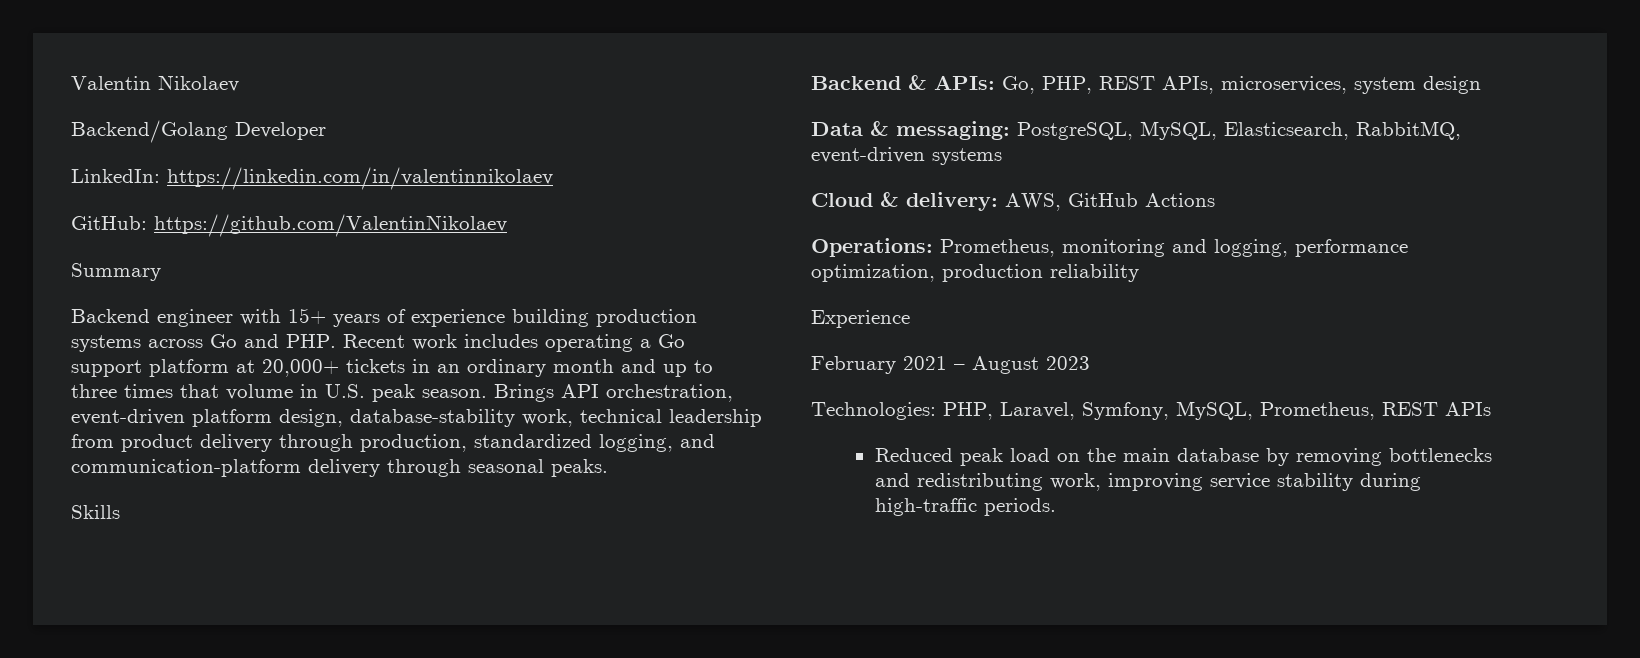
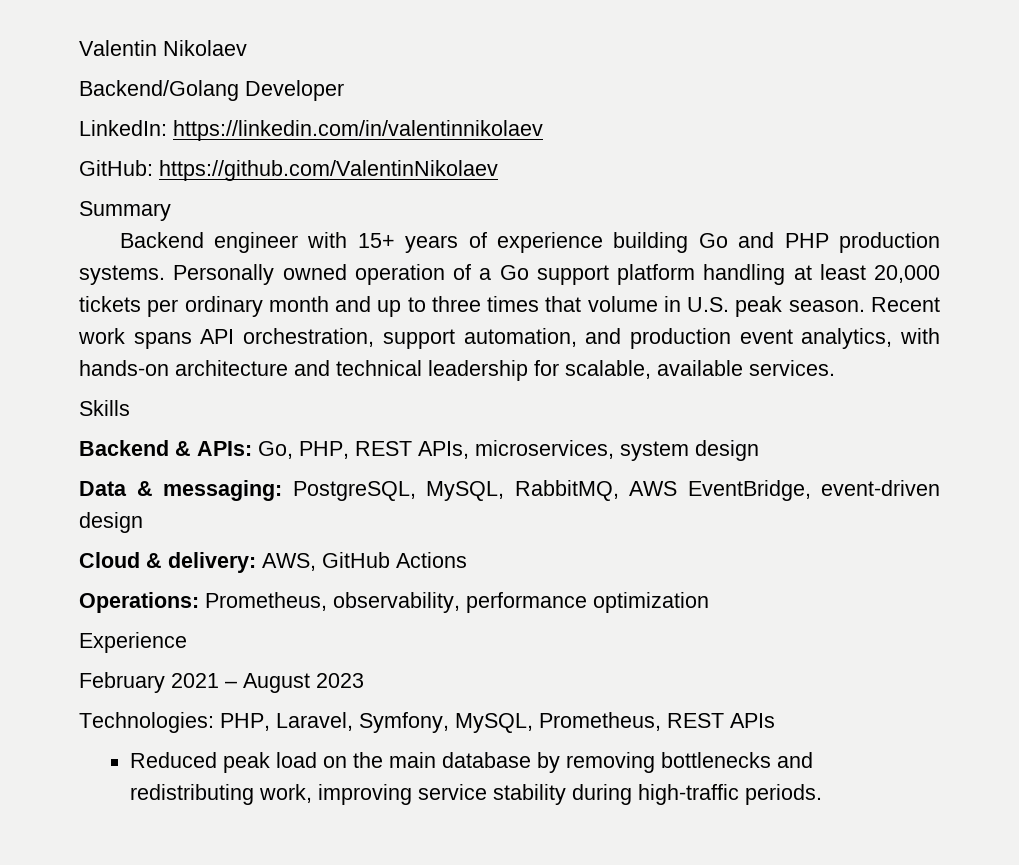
[596,309,697,327] [71,334,685,352] [71,359,460,377] production systems across Go and PHP. Recent work includes operating a Go support platform at 20,000+ tickets in an -> [698,232,940,253] [79,264,940,285] [79,296,179,317] Go and PHP production systems. Personally owned operation of a Go support platform handling at least 20,000 tickets per
[494,384,733,402] [71,409,762,427] [71,434,715,452] [71,459,608,477] Brings API orchestration, event-driven platform design, database-stability work, technical leadership from product delivery through production, standardized logging, and communication-platform delivery through seasonal peaks. -> [870,297,940,312] [78,328,941,349] [79,360,835,381] Recent work spans API orchestration, support automation, and production event analytics, with hands-on architecture and technical leadership for scalable, available services.
[1224,121,1461,140] [811,147,1002,165] Elasticsearch, RabbitMQ, event-driven systems -> [514,480,940,501] [79,512,143,533] RabbitMQ, AWS EventBridge, event-driven design
[1062,239,1408,257] [811,264,1139,282] monitoring and logging, performance optimization, production reliability -> [333,592,709,613] observability, performance optimization

